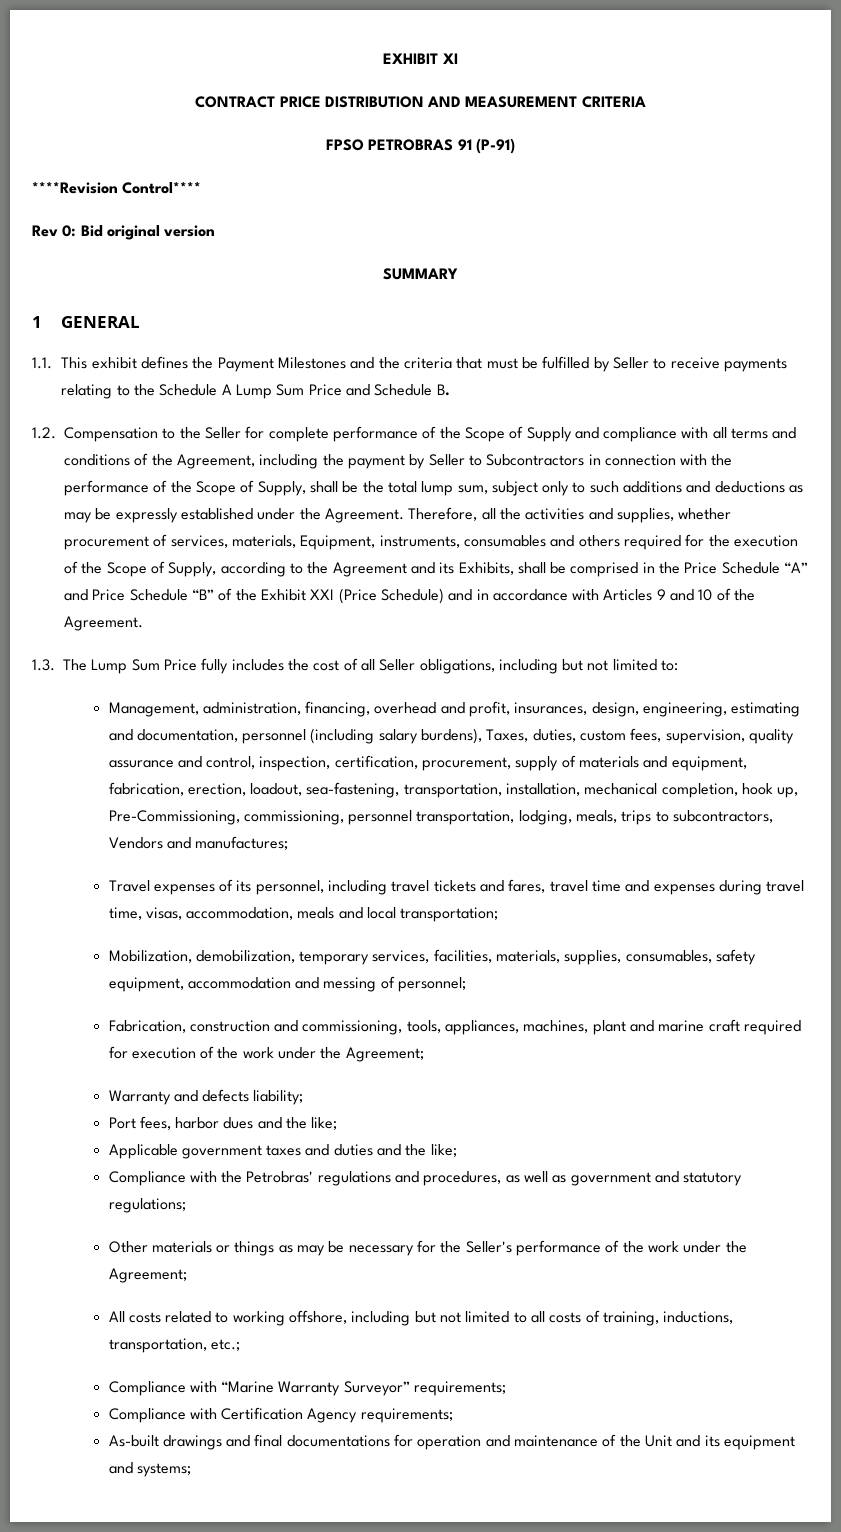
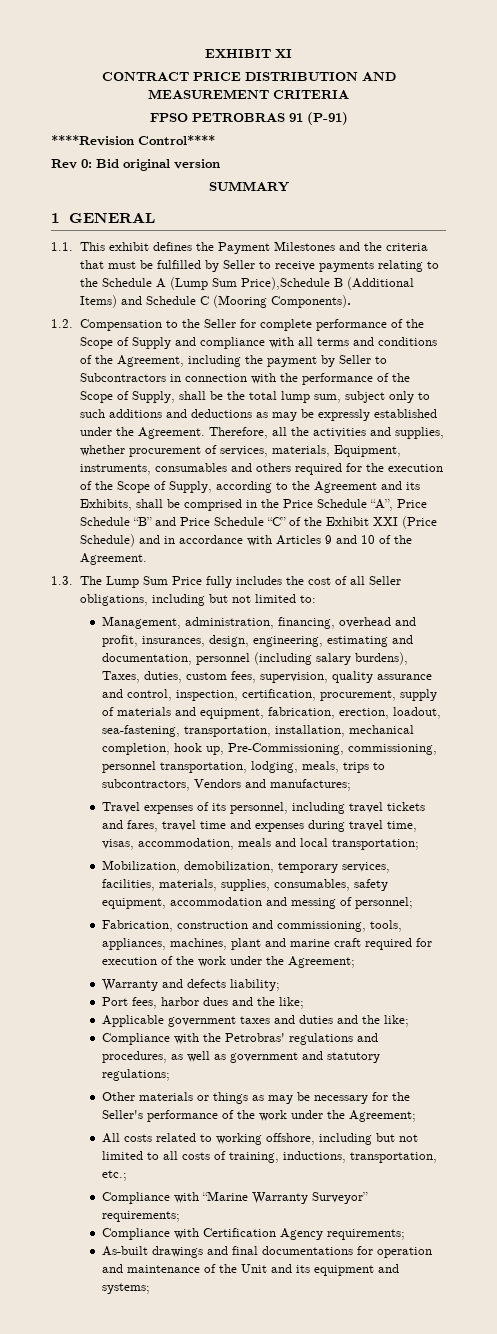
[236,384,450,399] Lump Sum Price and Schedule B. -> [169,277,414,290] [79,295,351,308] (Lump Sum Price),Schedule B (Additional Items) and Schedule C (Mooring Components).
[784,562,809,573] “A” -> [369,499,427,511] [79,517,152,526] “A”, Price Schedule “B”
[191,589,214,600] “B” -> [266,517,286,526] “C”

